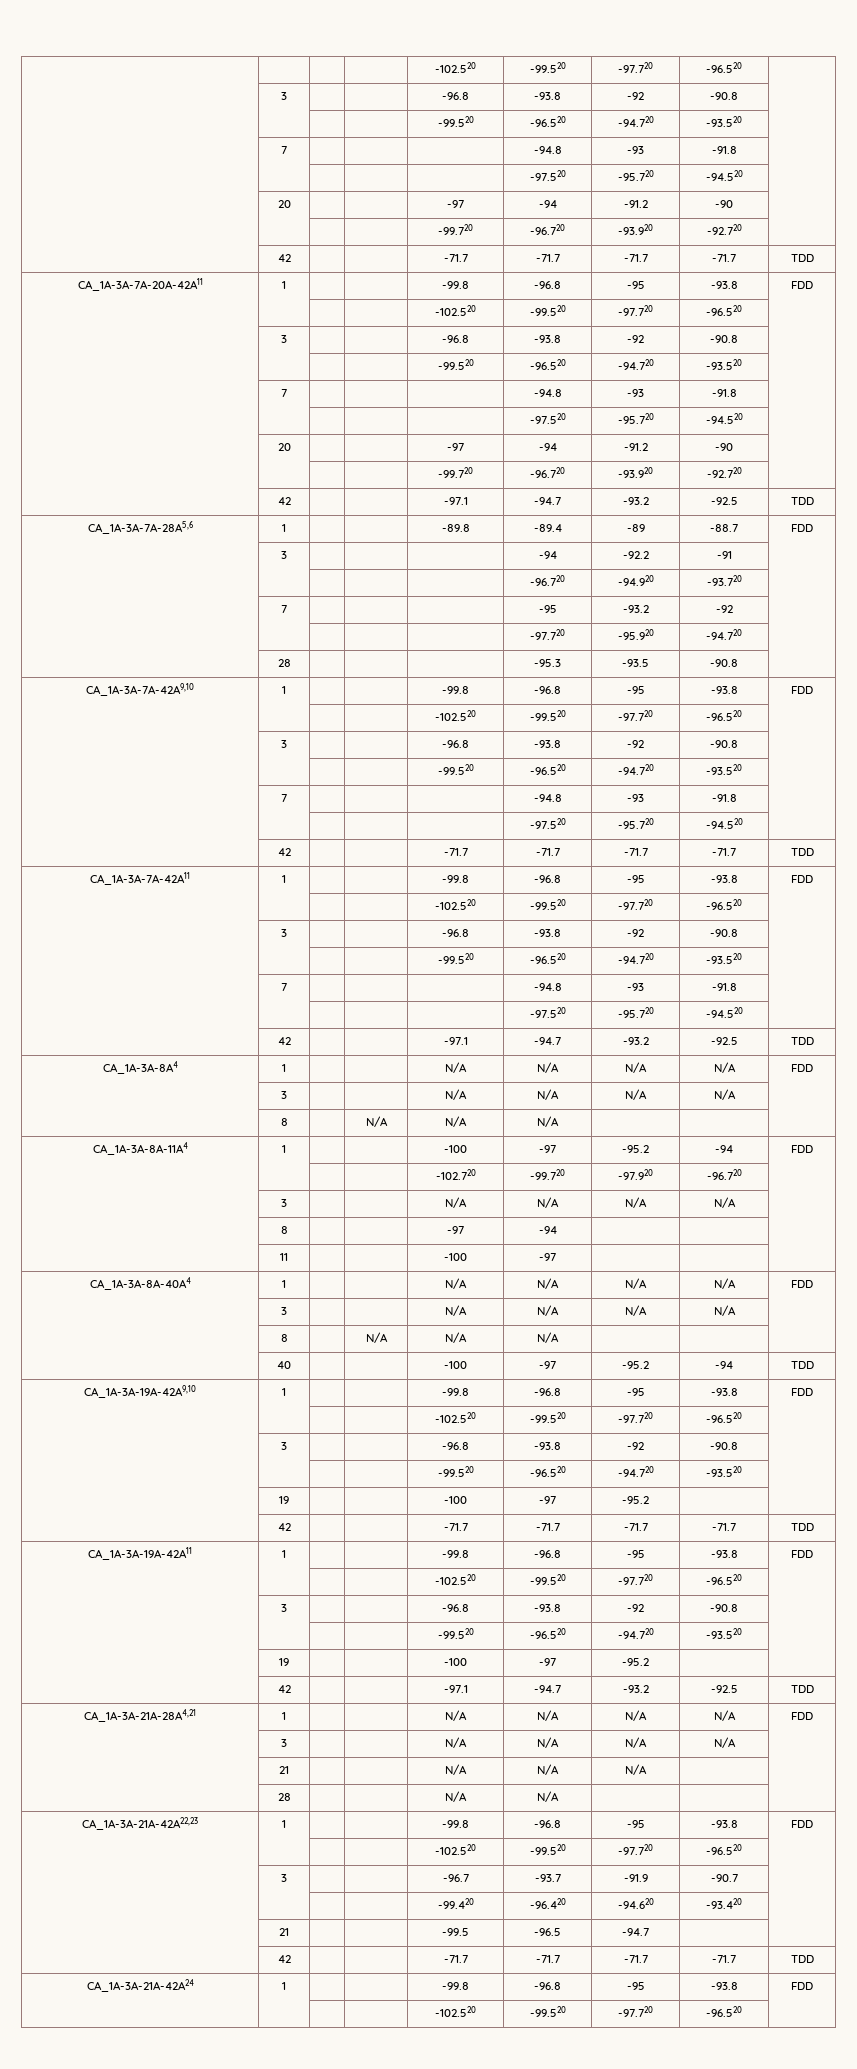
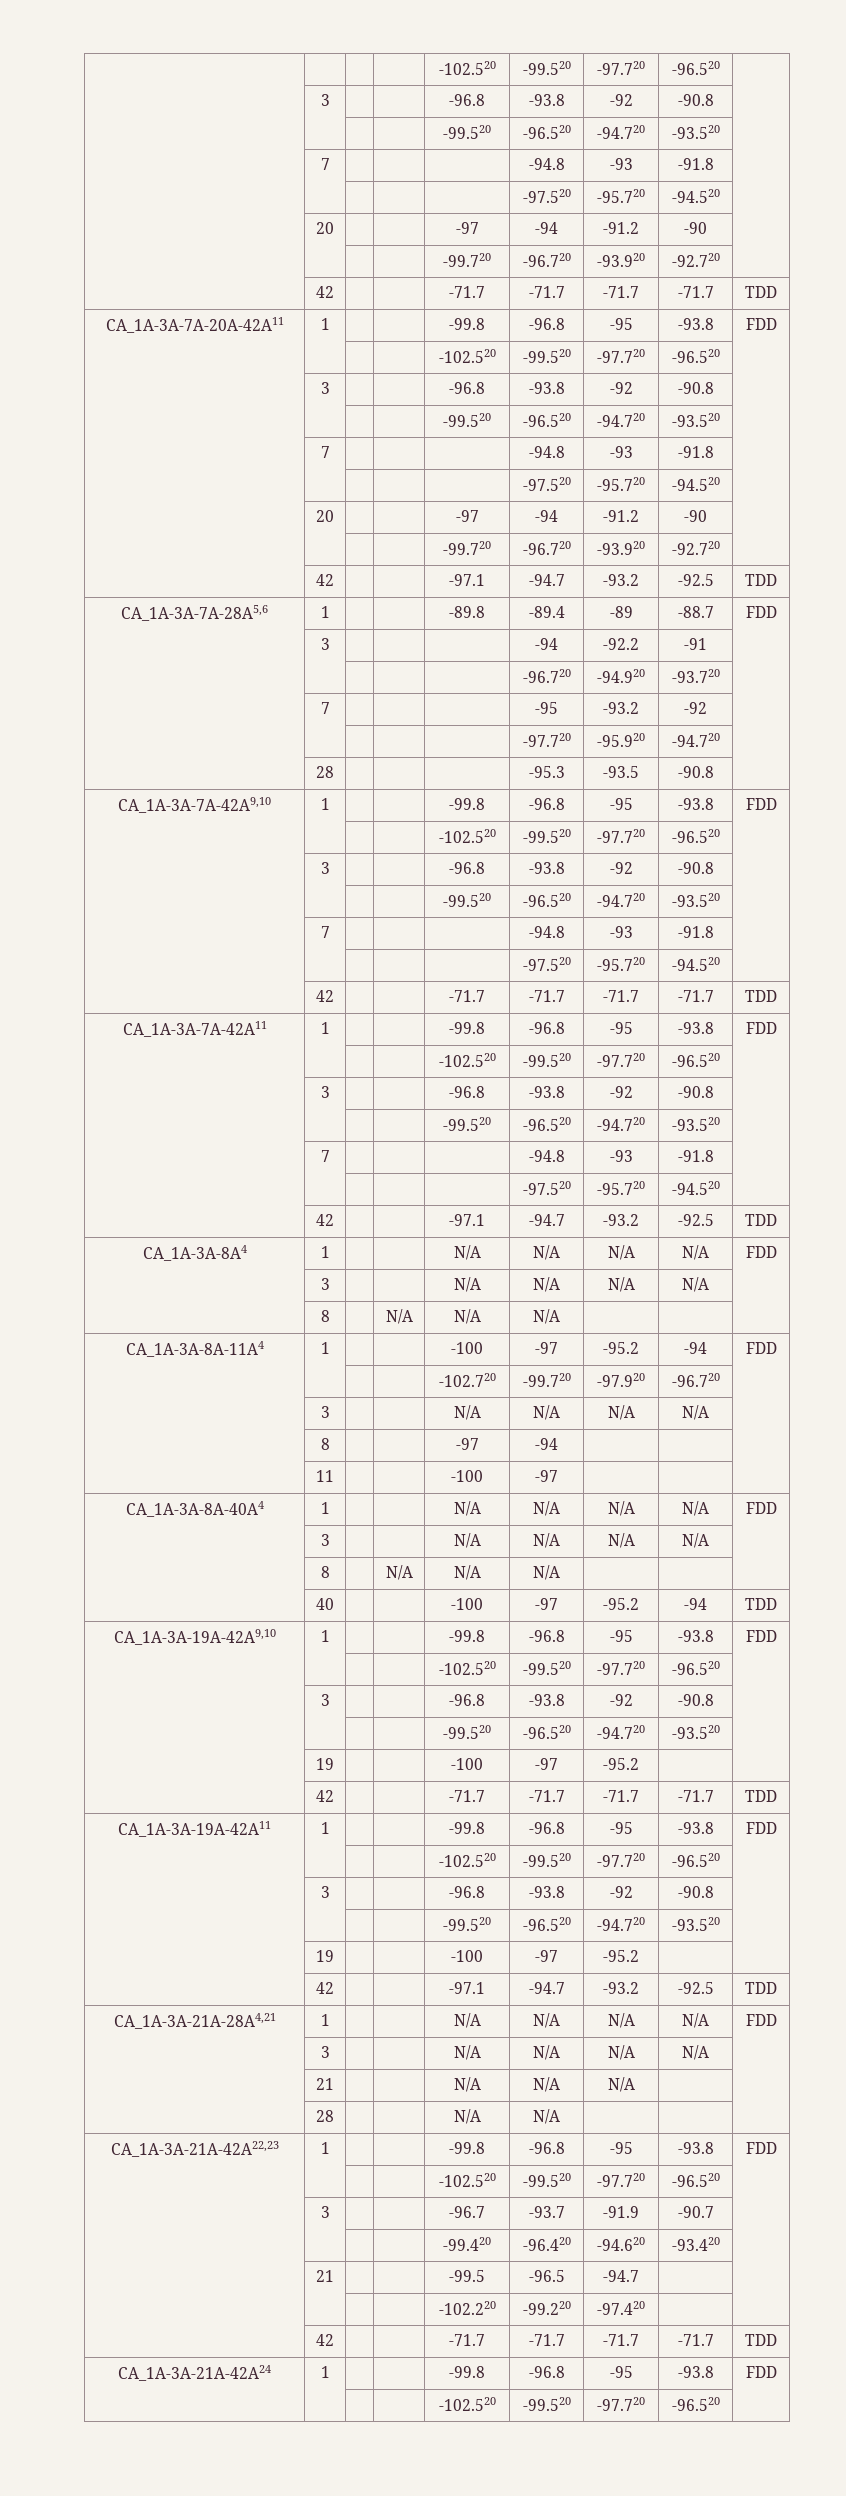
(649, 1932) none -> [438,2301,496,2315] [522,2301,571,2315] [597,2301,645,2315] // | | | | -102.220 | -99.220 | -97.420 | |

